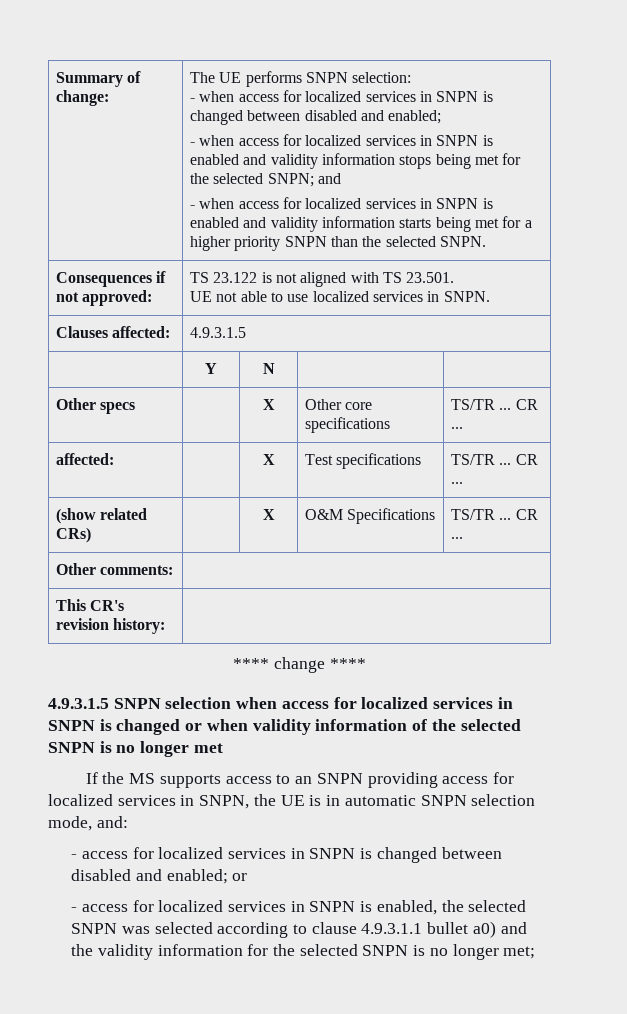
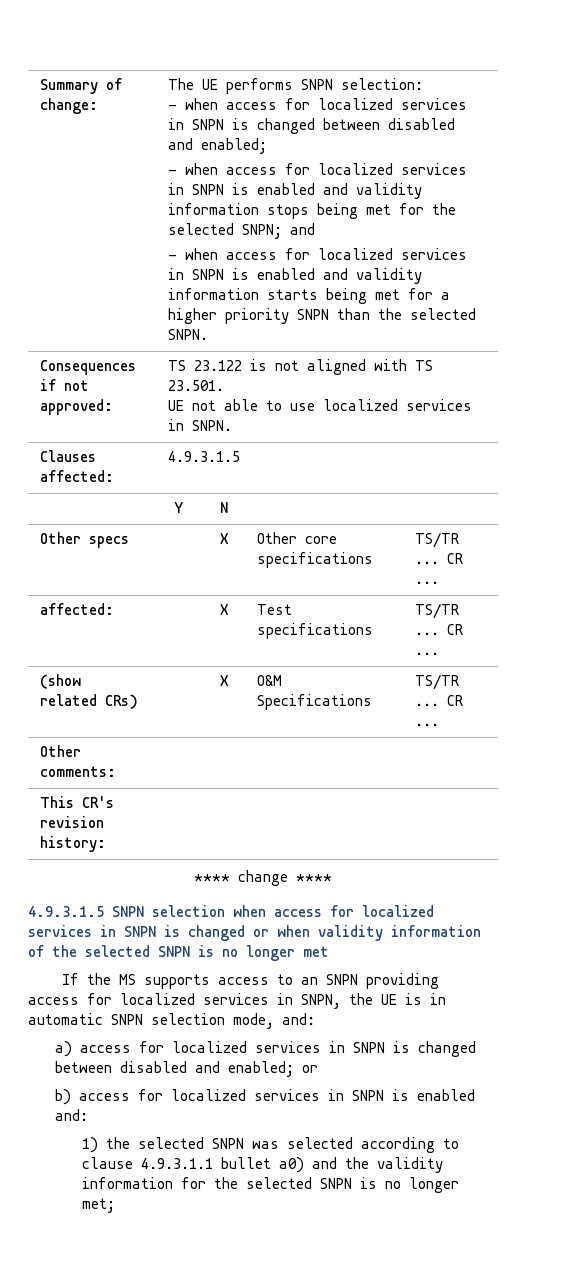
[71,854,78,859] - -> [55,1041,73,1057] a)
[71,900,437,915] - access for localized services in SNPN is enabled, -> [55,1089,476,1105] [55,1109,89,1121] [82,1137,99,1153] b) access for localized services in SNPN is enabled and: // 1)

